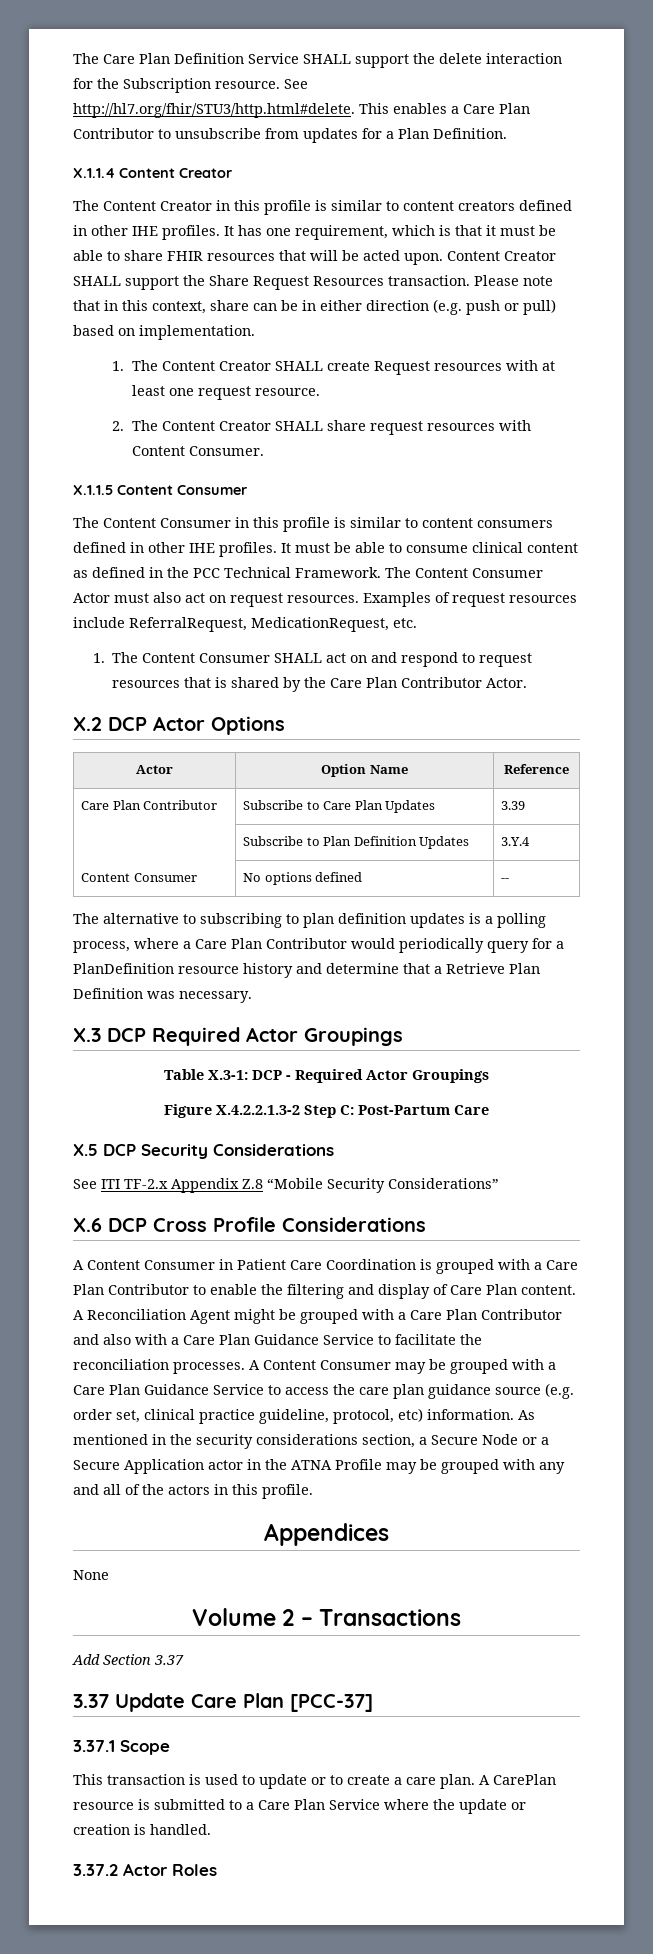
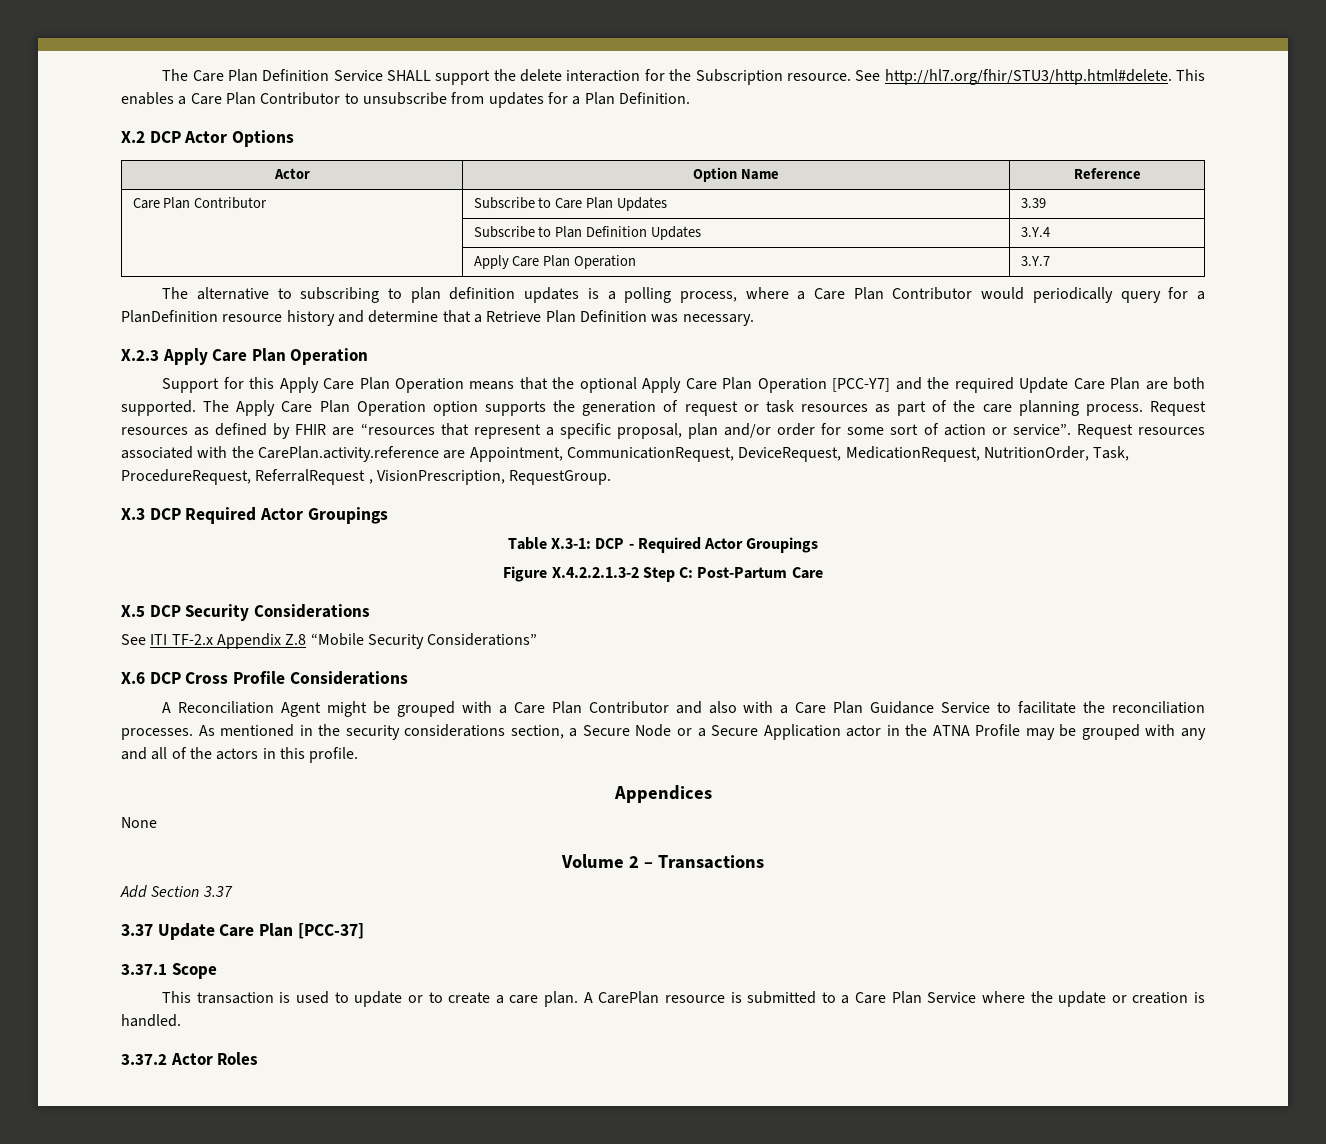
[73,168,232,178] [73,200,572,215] [73,225,556,240] [73,250,556,265] [73,275,553,290] [73,299,556,315] [73,325,255,340] [112,360,556,375] [132,385,321,400] [112,420,532,435] [132,446,265,456] [73,485,247,495] [73,517,553,532] [73,542,578,557] [73,567,543,578] [73,592,577,607] [73,617,417,632] [92,652,533,667] [112,677,528,692] // X.1.1.4 Content Creator // The Content Creator in this profile is similar to content creators defined in other IHE profiles. It has one requirement, which is that it must be able to share FHIR resources that will be acted upon. Content Creator SHALL support the Share Request Resources transaction. Please note that in this context, share can be in either direction (e.g. push or pull) based on implementation. // 1. The Content Creator SHALL create Request resources with at least one request resource. // 2. The Content Creator SHALL share request resources with Content Consumer. // X.1.1.5 Content Consumer // The Content Consumer in this profile is similar to content consumers defined in other IHE profiles. It must be able to consume clinical content as defined in the PCC Technical Framework. The Content Consumer Actor must also act on request resources. Examples of request resources include ReferralRequest, MedicationRequest, etc. // 1. The Content Consumer SHALL act on and respond to request resources that is shared by the Care Plan Contributor Actor. -> (690, 98) none
[81,873,197,882] [243,872,363,885] [501,878,510,882] Content Consumer | No options defined | -- -> [473,255,637,269] [1020,256,1050,266] | Apply Care Plan Operation | 3.Y.7
(252, 997) none -> [121,348,369,365] [162,377,1205,393] [121,400,1206,416] [121,423,1205,439] [121,446,1130,462] [121,469,612,485] // X.2.3 Apply Care Plan Operation // Support for this Apply Care Plan Operation means that the optional Apply Care Plan Operation [PCC-Y7] and the required Update Care Plan are both supported. The Apply Care Plan Operation option supports the generation of request or task resources as part of the care planning process. Request resources as defined by FHIR are “resources that represent a specific proposal, plan and/or order for some sort of action or service”. Request resources associated with the CarePlan.activity.reference are Appointment, CommunicationRequest, DeviceRequest, MedicationRequest, NutritionOrder, Task, ProcedureRequest, ReferralRequest , VisionPrescription, RequestGroup.
[87,1259,578,1274] [73,1284,576,1299] [73,1310,84,1320] Content Consumer in Patient Care Coordination is grouped with a Care Plan Contributor to enable the filtering and display of Care Plan content. A -> (172, 707) none
[249,1359,556,1374] [73,1383,574,1399] [73,1408,514,1424] A Content Consumer may be grouped with a Care Plan Guidance Service to access the care plan guidance source (e.g. order set, clinical practice guideline, protocol, etc) information. -> (193, 734) none

